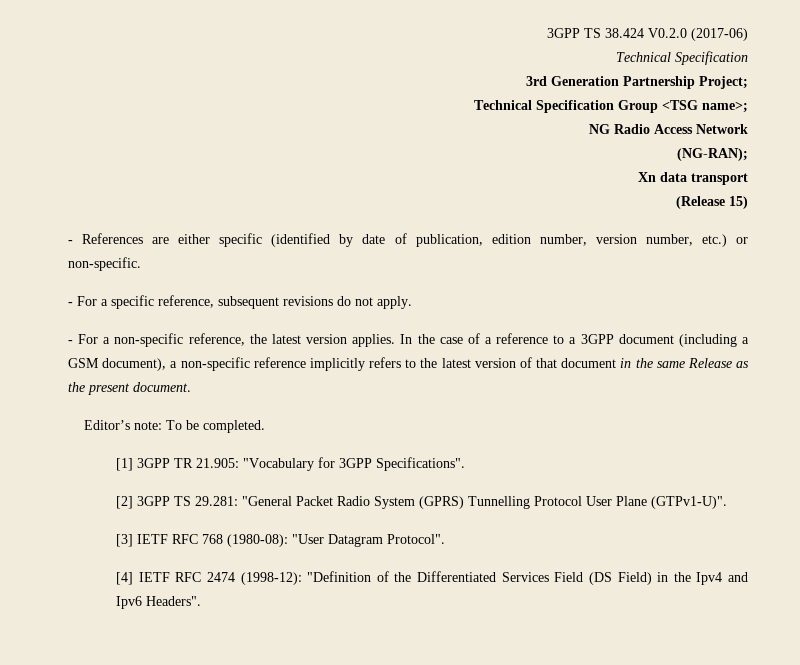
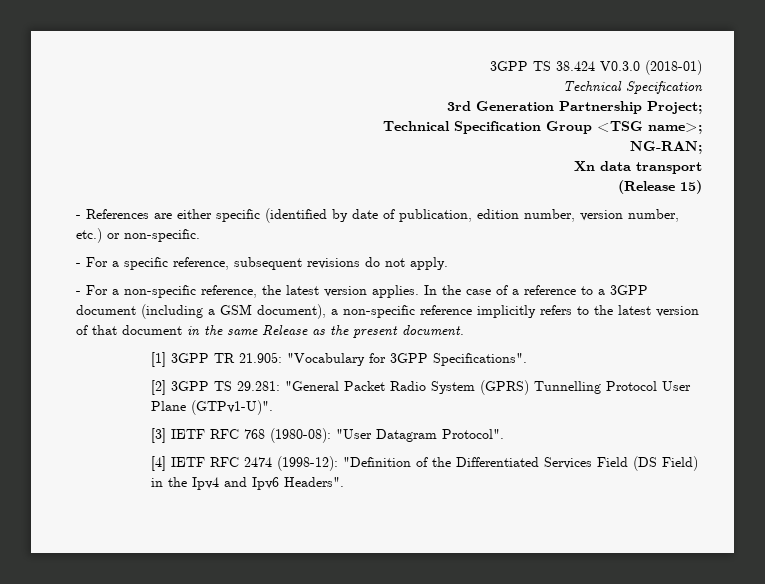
[648,28,748,41] V0.2.0 (2017-06) -> [600,60,702,75] V0.3.0 (2018-01)
[589,124,748,134] [677,148,748,161] NG Radio Access Network // (NG-RAN); -> [630,141,702,154] NG-RAN;
[84,420,266,433] // Editor’s note: To be completed. -> (465, 330) none

